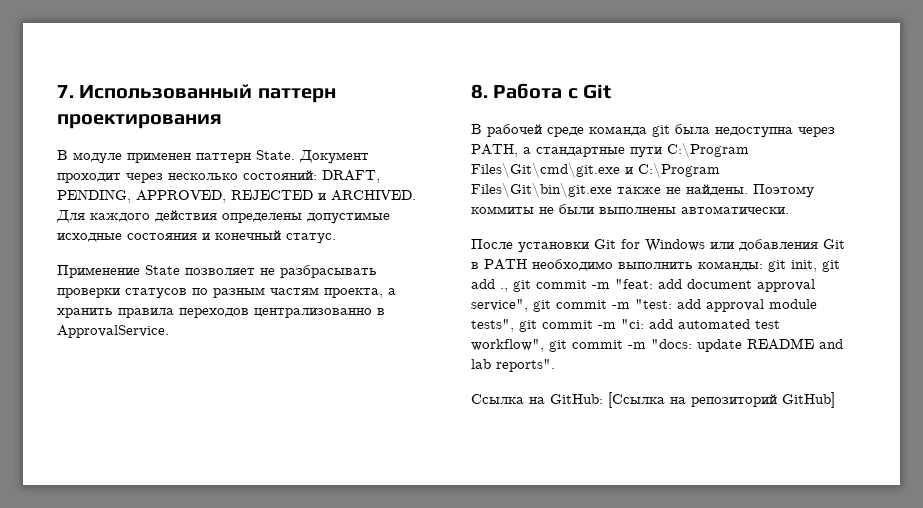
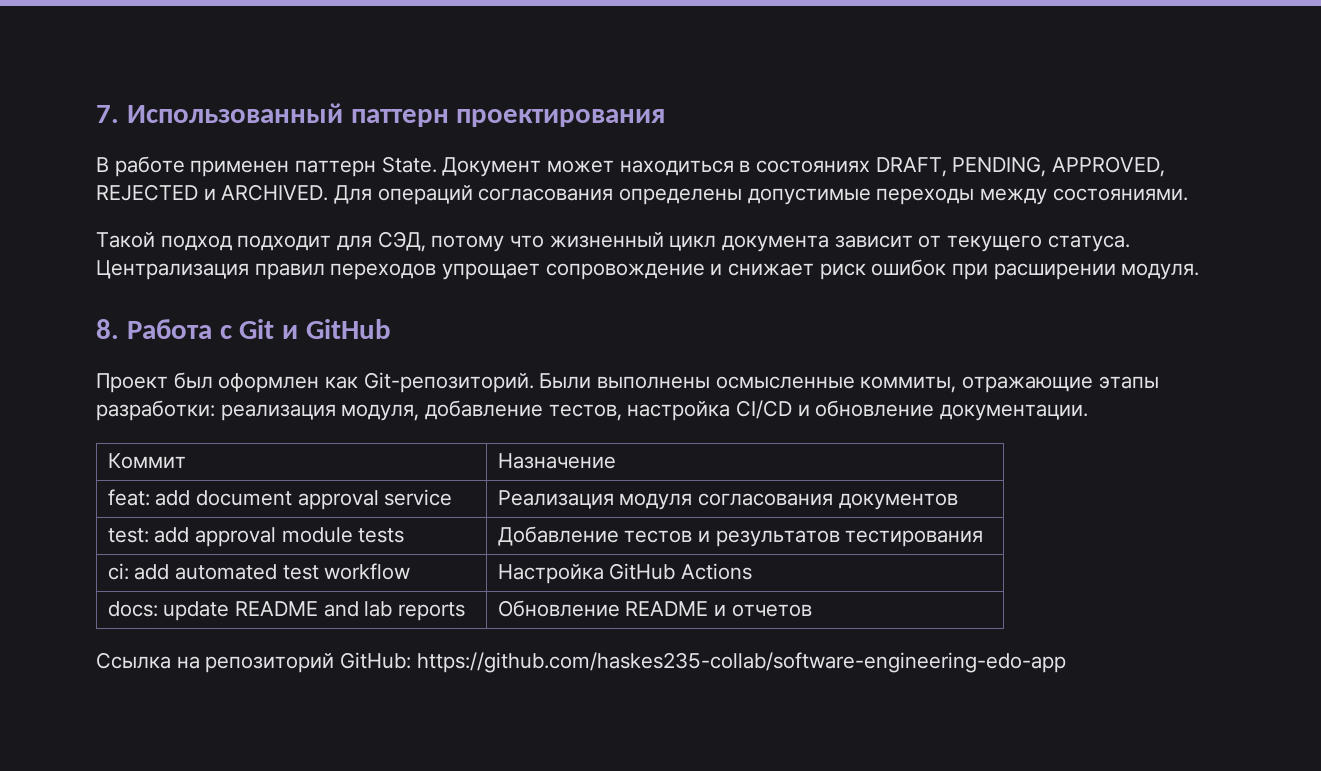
[73,152,122,164] модуле -> [114,156,185,177] работе
[57,170,317,183] проходит через несколько состояний: -> [547,160,871,176] может находиться в состояниях
[90,210,390,224] [57,230,336,244] [57,265,377,278] [57,287,396,299] [57,308,385,318] [57,325,169,338] [471,83,612,99] [471,124,835,138] [471,142,749,158] [471,162,720,178] [471,182,814,198] [471,204,789,214] [471,239,845,253] [471,259,840,272] [471,279,815,292] [471,299,817,312] [471,319,780,332] [471,338,843,352] [471,359,555,372] [471,392,835,408] каждого действия определены допустимые исходные состояния и конечный статус. // Применение State позволяет не разбрасывать проверки статусов по разным частям проекта, а хранить правила переходов централизованно в ApprovalService. // 8. Работа с Git // В рабочей среде команда git была недоступна через PATH, а стандартные пути C:\Program Files\Git\cmd\git.exe и C:\Program Files\Git\bin\git.exe также не найдены. Поэтому коммиты не были выполнены автоматически. // После установки Git for Windows или добавления Git в PATH необходимо выполнить команды: git init, git add ., git commit -m "feat: add document approval service", git commit -m "test: add approval module tests", git commit -m "ci: add automated test workflow", git commit -m "docs: update README and lab reports". // Ссылка на GitHub: [Ссылка на репозиторий GitHub] -> [377,185,1188,205] [96,231,1130,252] [96,259,1200,280] [96,319,392,339] [96,372,1159,393] [96,400,1089,421] [107,453,186,469] [497,453,616,469] [107,489,453,510] [497,490,958,510] [107,527,405,547] [497,526,984,547] [107,563,411,580] [497,563,753,584] [107,601,466,621] [497,600,812,617] [96,652,1066,673] операций согласования определены допустимые переходы между состояниями. // Такой подход подходит для СЭД, потому что жизненный цикл документа зависит от текущего статуса. Централизация правил переходов упрощает сопровождение и снижает риск ошибок при расширении модуля. // 8. Работа с Git и GitHub // Проект был оформлен как Git-репозиторий. Были выполнены осмысленные коммиты, отражающие этапы разработки: реализация модуля, добавление тестов, настройка CI/CD и обновление документации. // Коммит | Назначение // feat: add document approval service | Реализация модуля согласования документов // test: add approval module tests | Добавление тестов и результатов тестирования // ci: add automated test workflow | Настройка GitHub Actions // docs: update README and lab reports | Обновление README и отчетов // Ссылка на репозиторий GitHub: https://github.com/haskes235-collab/software-engineering-edo-app

